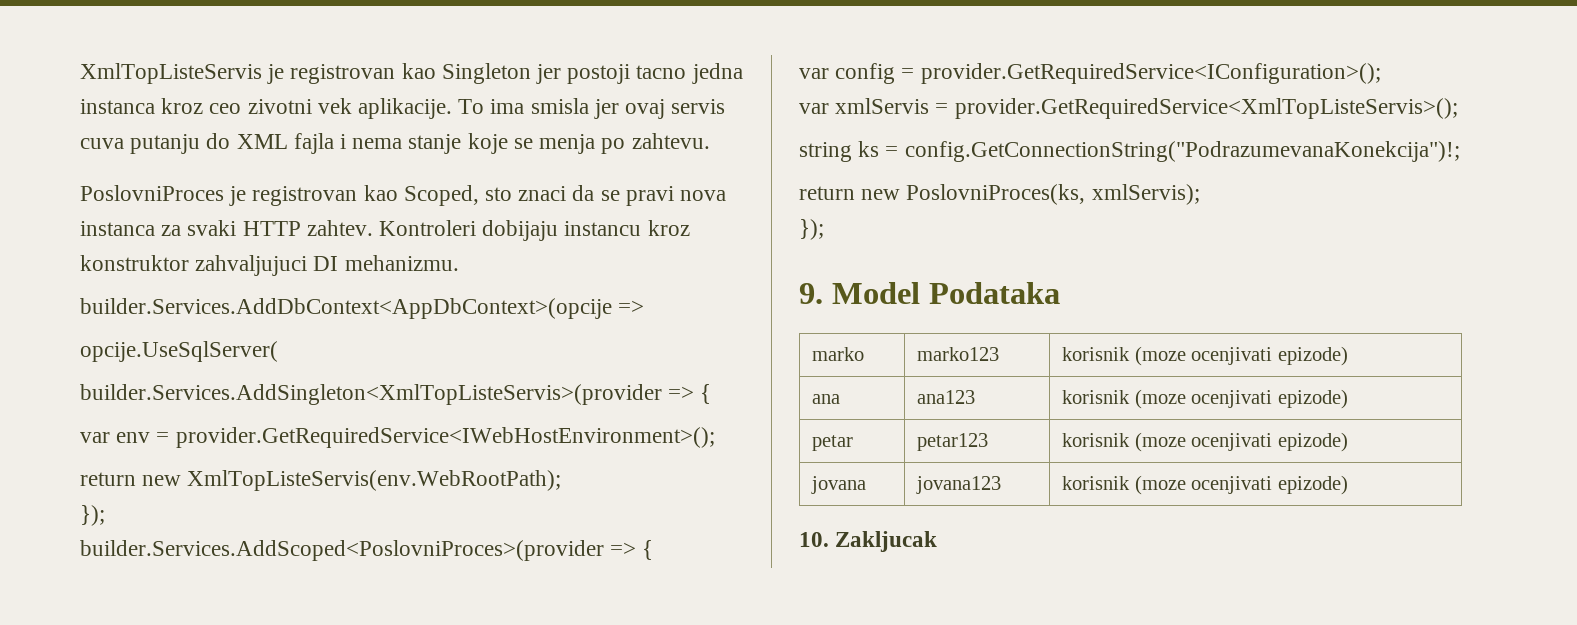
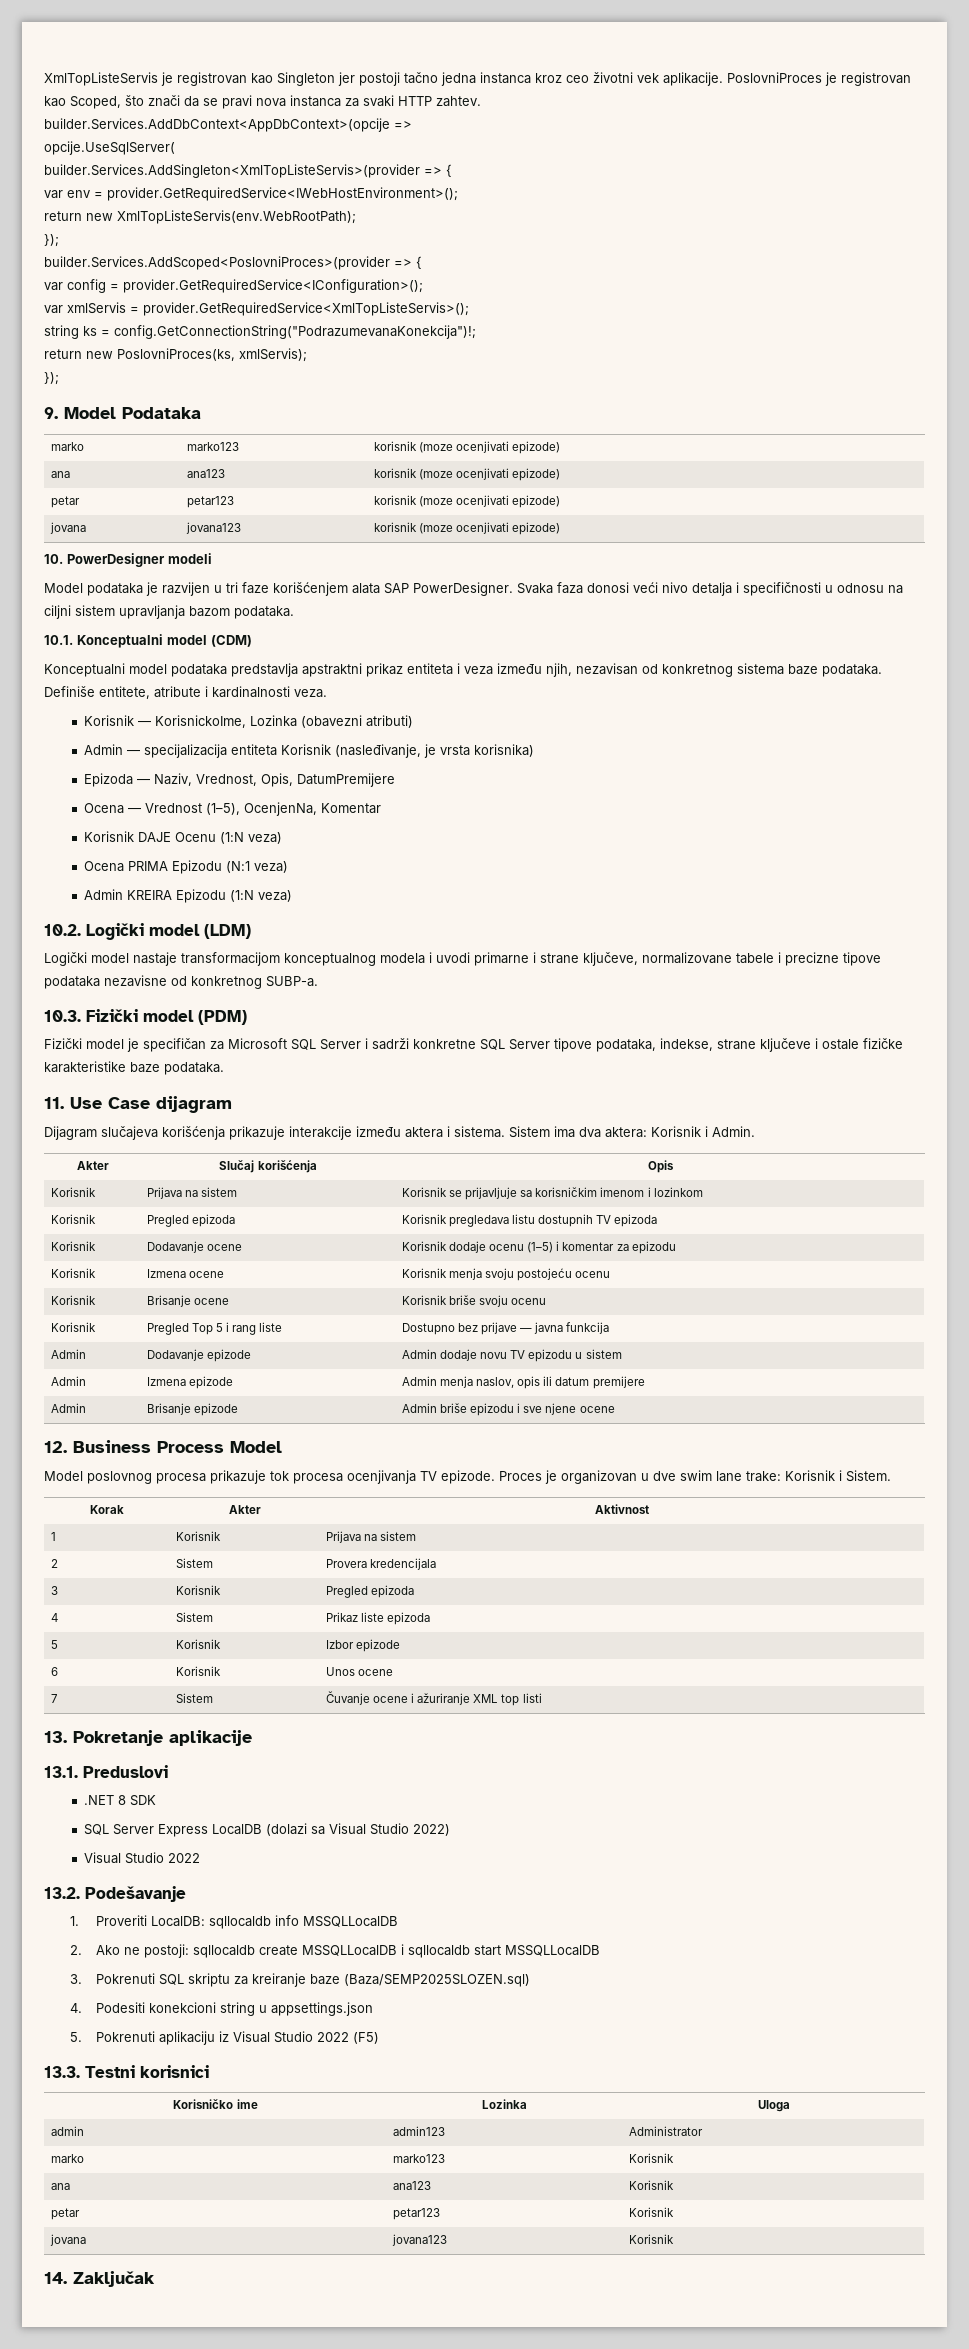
[636,65,687,79] tacno -> [404,72,438,84] tačno
[247,99,312,114] zivotni -> [593,72,633,83] životni
[458,98,726,119] [80,133,710,154] To ima smisla jer ovaj servis cuva putanju do XML fajla i nema stanje koje se menja po zahtevu. // -> (723, 79) none
[485,186,567,201] sto znaci -> [125,95,180,107] što znači
[379,220,690,241] [80,255,459,276] Kontroleri dobijaju instancu kroz konstruktor zahvaljujuci DI mehanizmu. -> (481, 101) none
[835,531,938,552] Zakljucak -> [67,553,212,567] [44,582,903,596] [44,605,294,619] [44,634,252,648] [44,663,882,677] [44,686,327,699] [84,715,414,728] [84,744,535,758] [84,773,396,787] [84,802,382,816] [84,831,283,844] [84,860,289,874] [84,889,293,903] [44,923,251,940] [44,952,881,966] [44,975,318,989] [44,1009,247,1025] [44,1038,903,1052] [44,1061,224,1075] [44,1096,232,1113] [44,1126,755,1140] [76,1161,109,1170] [219,1160,317,1173] [647,1160,674,1173] [50,1187,96,1197] [146,1187,238,1199] [401,1187,703,1200] [50,1214,96,1224] [146,1214,236,1227] [401,1214,658,1227] [50,1241,96,1251] [146,1241,243,1253] [401,1241,676,1254] [50,1268,96,1278] [146,1269,225,1278] [401,1268,611,1281] [50,1295,96,1305] [146,1295,230,1307] [401,1295,547,1307] [50,1322,96,1332] [146,1322,283,1335] [401,1322,610,1335] [50,1349,86,1359] [146,1349,252,1362] [401,1349,622,1362] [50,1376,86,1386] [146,1376,234,1389] [401,1376,645,1389] [50,1403,86,1413] [146,1403,239,1416] [401,1403,615,1416] [44,1440,282,1453] [44,1470,891,1484] [90,1505,124,1514] [228,1505,261,1514] [595,1504,649,1514] [50,1532,56,1541] [175,1531,221,1541] [325,1531,417,1543] [50,1559,58,1568] [175,1558,213,1568] [325,1558,437,1570] [50,1586,58,1595] [175,1585,221,1595] [325,1585,415,1598] [50,1613,58,1622] [175,1612,213,1622] [325,1612,431,1625] [50,1640,58,1649] [175,1639,221,1649] [325,1639,401,1652] [50,1667,58,1676] [175,1666,221,1676] [325,1667,394,1676] [50,1694,58,1703] [175,1693,213,1703] [325,1691,542,1706] [44,1730,252,1746] [44,1765,168,1778] [84,1795,157,1806] [84,1823,451,1837] [84,1852,201,1864] [44,1886,186,1902] [69,1915,398,1929] [69,1944,600,1958] [69,1973,530,1987] [69,2002,373,2016] [69,2031,379,2045] [44,2065,209,2078] [173,2099,258,2109] [482,2099,527,2109] [757,2100,790,2112] [50,2126,84,2136] [392,2126,445,2136] [628,2126,703,2136] [50,2154,84,2163] [392,2154,445,2163] [628,2153,674,2163] [50,2183,70,2190] [392,2181,431,2190] [628,2180,674,2190] [50,2208,80,2220] [392,2208,440,2220] [628,2207,674,2217] [49,2234,86,2246] [391,2234,447,2246] [628,2234,674,2244] [44,2271,155,2287] PowerDesigner modeli // Model podataka je razvijen u tri faze korišćenjem alata SAP PowerDesigner. Svaka faza donosi veći nivo detalja i specifičnosti u odnosu na ciljni sistem upravljanja bazom podataka. // 10.1. Konceptualni model (CDM) // Konceptualni model podataka predstavlja apstraktni prikaz entiteta i veza između njih, nezavisan od konkretnog sistema baze podataka. Definiše entitete, atribute i kardinalnosti veza. // Korisnik — KorisnickoIme, Lozinka (obavezni atributi) // Admin — specijalizacija entiteta Korisnik (nasleđivanje, je vrsta korisnika) // Epizoda — Naziv, Vrednost, Opis, DatumPremijere // Ocena — Vrednost (1–5), OcenjenNa, Komentar // Korisnik DAJE Ocenu (1:N veza) // Ocena PRIMA Epizodu (N:1 veza) // Admin KREIRA Epizodu (1:N veza) // 10.2. Logički model (LDM) // Logički model nastaje transformacijom konceptualnog modela i uvodi primarne i strane ključeve, normalizovane tabele i precizne tipove podataka nezavisne od konkretnog SUBP-a. // 10.3. Fizički model (PDM) // Fizički model je specifičan za Microsoft SQL Server i sadrži konkretne SQL Server tipove podataka, indekse, strane ključeve i ostale fizičke karakteristike baze podataka. // 11. Use Case dijagram // Dijagram slučajeva korišćenja prikazuje interakcije između aktera i sistema. Sistem ima dva aktera: Korisnik i Admin. // Akter | Slučaj korišćenja | Opis // Korisnik | Prijava na sistem | Korisnik se prijavljuje sa korisničkim imenom i lozinkom // Korisnik | Pregled epizoda | Korisnik pregledava listu dostupnih TV epizoda // Korisnik | Dodavanje ocene | Korisnik dodaje ocenu (1–5) i komentar za epizodu // Korisnik | Izmena ocene | Korisnik menja svoju postojeću ocenu // Korisnik | Brisanje ocene | Korisnik briše svoju ocenu // Korisnik | Pregled Top 5 i rang liste | Dostupno bez prijave — javna funkcija // Admin | Dodavanje epizode | Admin dodaje novu TV epizodu u sistem // Admin | Izmena epizode | Admin menja naslov, opis ili datum premijere // Admin | Brisanje epizode | Admin briše epizodu i sve njene ocene // 12. Business Process Model // Model poslovnog procesa prikazuje tok procesa ocenjivanja TV epizode. Proces je organizovan u dve swim lane trake: Korisnik i Sistem. // Korak | Akter | Aktivnost // 1 | Korisnik | Prijava na sistem // 2 | Sistem | Provera kredencijala // 3 | Korisnik | Pregled epizoda // 4 | Sistem | Prikaz liste epizoda // 5 | Korisnik | Izbor epizode // 6 | Korisnik | Unos ocene // 7 | Sistem | Čuvanje ocene i ažuriranje XML top listi // 13. Pokretanje aplikacije // 13.1. Preduslovi // .NET 8 SDK // SQL Server Express LocalDB (dolazi sa Visual Studio 2022) // Visual Studio 2022 // 13.2. Podešavanje // 1. Proveriti LocalDB: sqllocaldb info MSSQLLocalDB // 2. Ako ne postoji: sqllocaldb create MSSQLLocalDB i sqllocaldb start MSSQLLocalDB // 3. Pokrenuti SQL skriptu za kreiranje baze (Baza/SEMP2025SLOZEN.sql) // 4. Podesiti konekcioni string u appsettings.json // 5. Pokrenuti aplikaciju iz Visual Studio 2022 (F5) // 13.3. Testni korisnici // Korisničko ime | Lozinka | Uloga // admin | admin123 | Administrator // marko | marko123 | Korisnik // ana | ana123 | Korisnik // petar | petar123 | Korisnik // jovana | jovana123 | Korisnik // 14. Zaključak

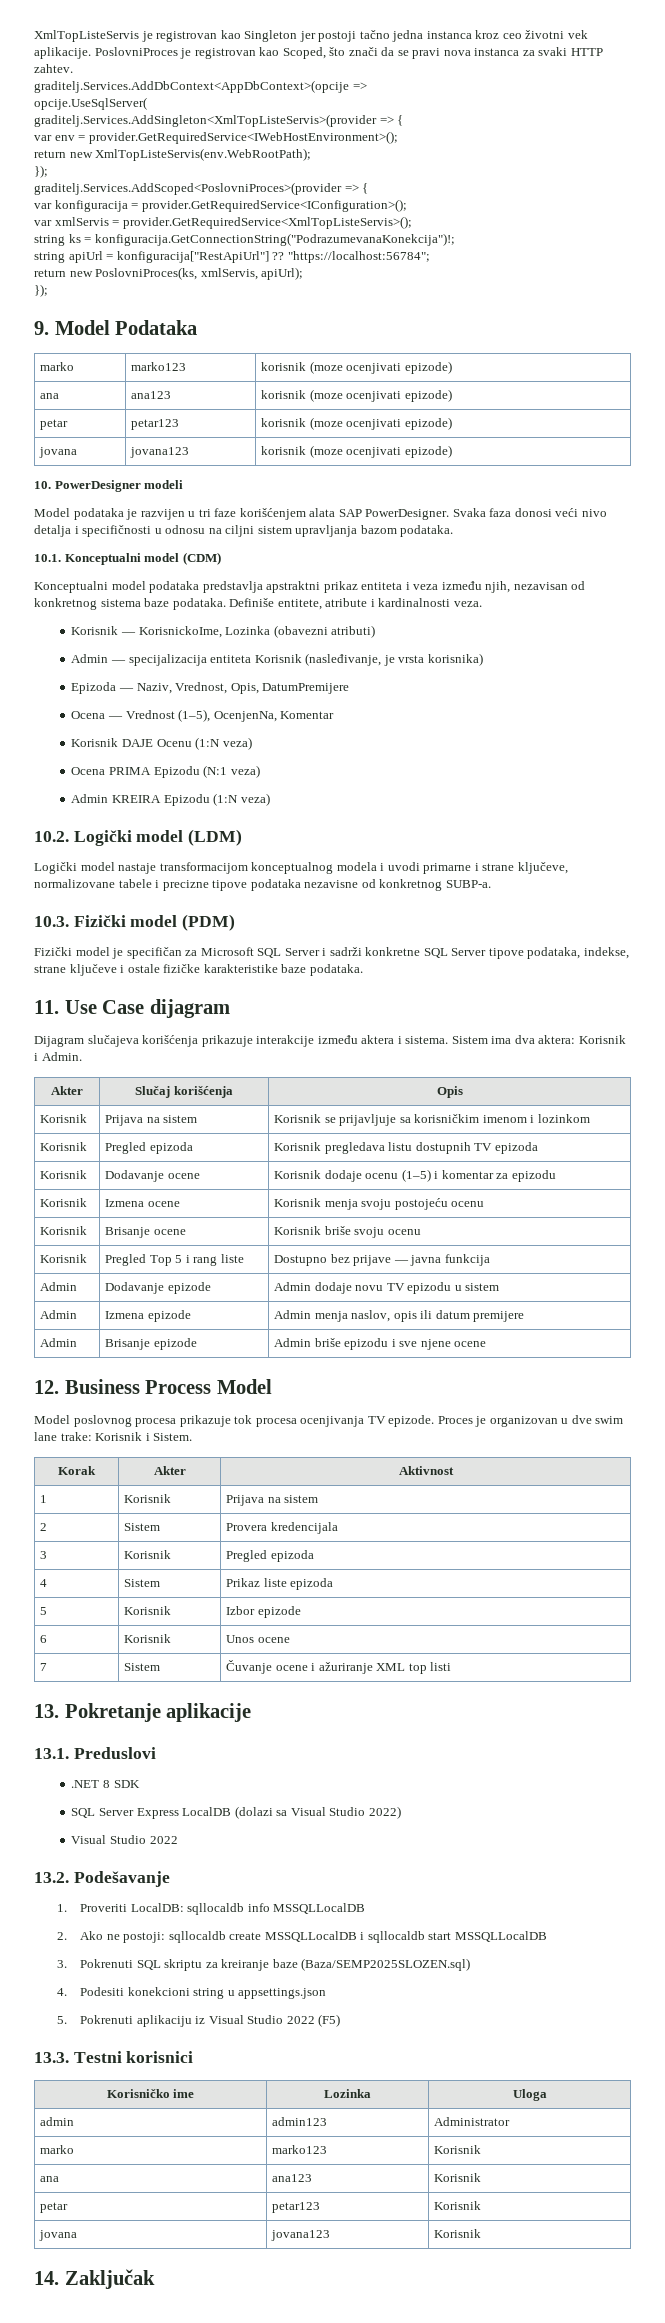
[44,118,390,132] builder.Services.AddDbContext<AppDbContext>(opcije -> [34,80,349,93] graditelj.Services.AddDbContext<AppDbContext>(opcije
[44,164,420,178] builder.Services.AddSingleton<XmlTopListeServis>(provider -> [34,114,377,127] graditelj.Services.AddSingleton<XmlTopListeServis>(provider
[44,256,422,270] [44,279,106,293] builder.Services.AddScoped<PoslovniProces>(provider => { // var config -> [34,182,369,195] [34,200,128,212] graditelj.Services.AddScoped<PoslovniProces>(provider => { // var konfiguracija
[114,325,476,339] config.GetConnectionString("PodrazumevanaKonekcija")!; -> [94,233,455,246] [34,251,430,263] konfiguracija.GetConnectionString("PodrazumevanaKonekcija")!; // string apiUrl = konfiguracija["RestApiUrl"] ?? "https://localhost:56784";
[239,348,307,362] xmlServis); -> [200,267,304,280] xmlServis, apiUrl);

